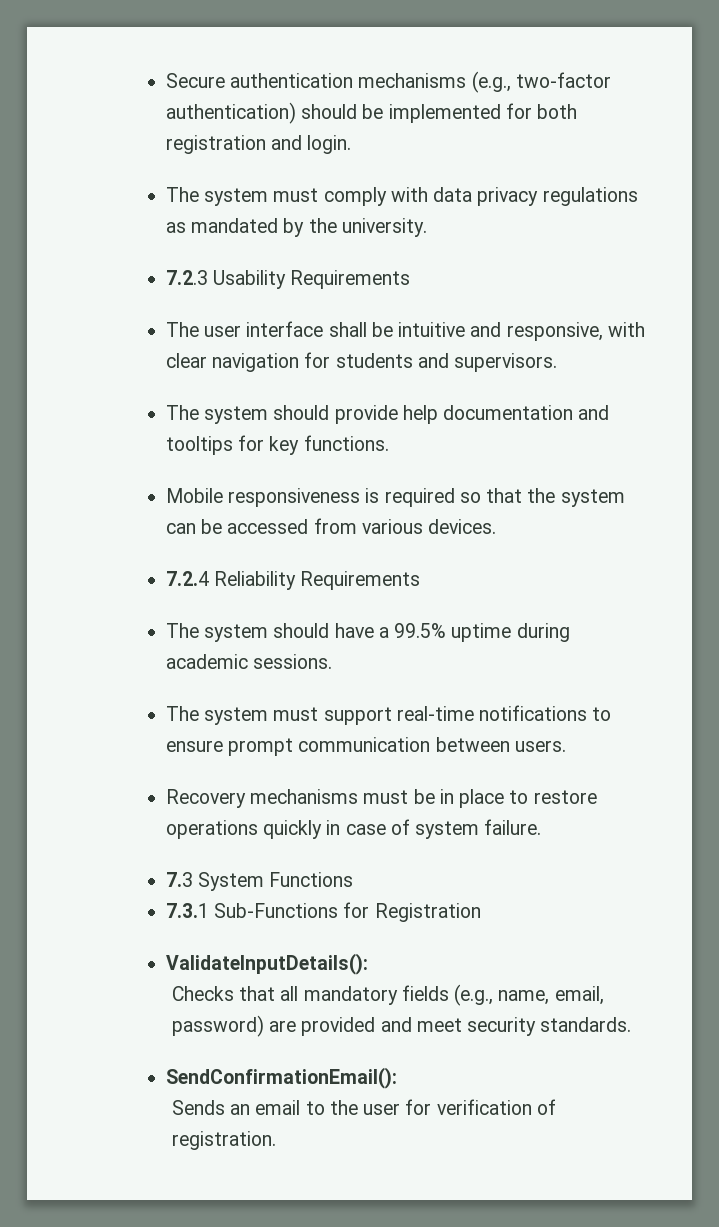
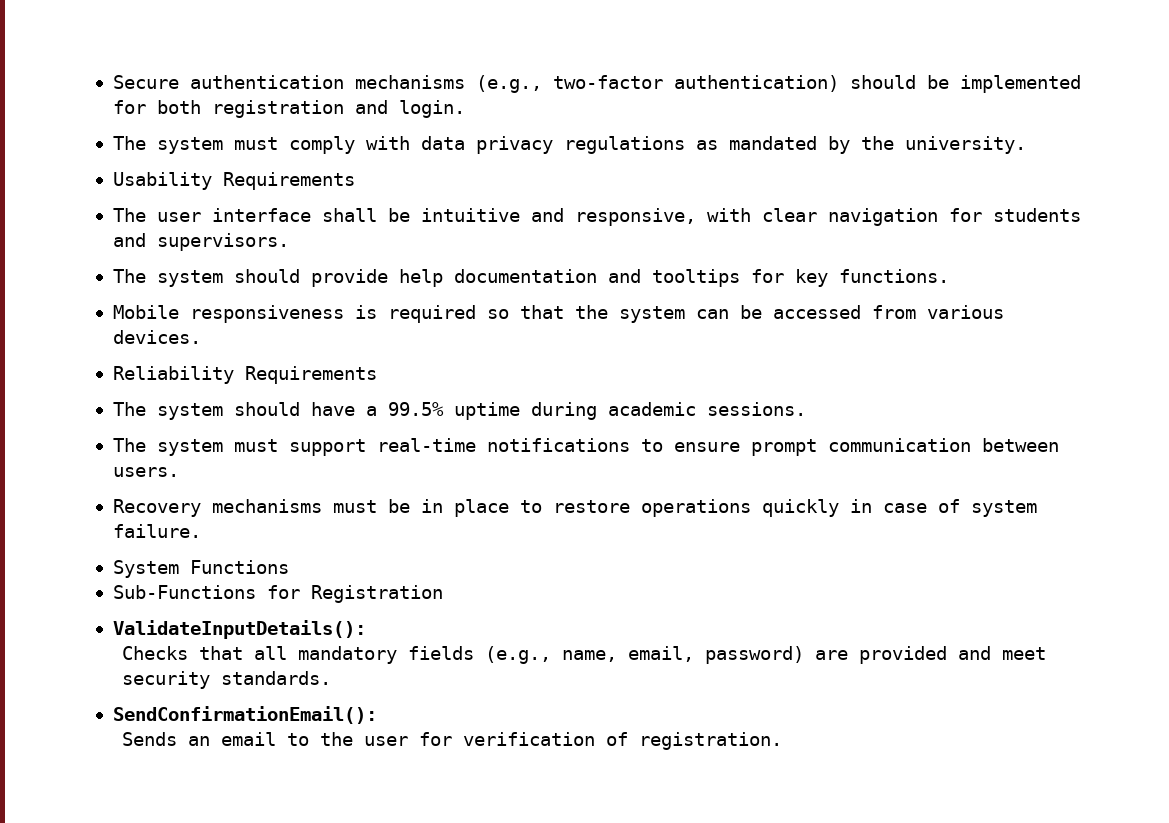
[165,270,208,285] 7.2.3 -> (1027, 145) none
[165,571,209,586] 7.2.4 -> (202, 337) none
[165,872,193,887] 7.3 -> (202, 531) none
[165,903,209,918] 7.3.1 -> (290, 567) none

